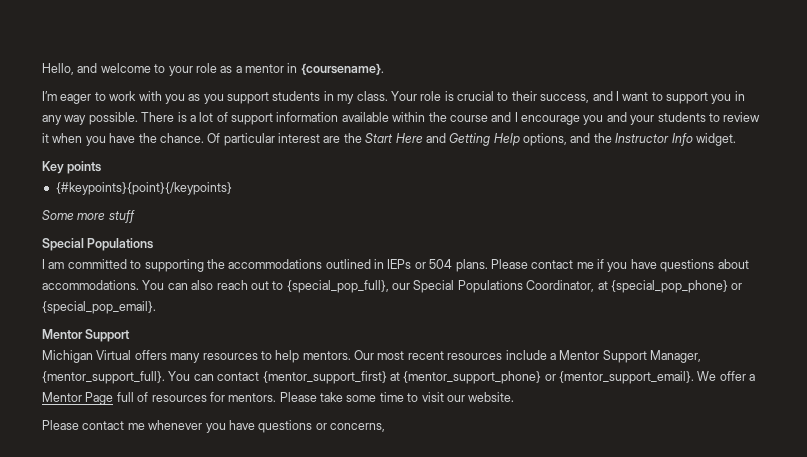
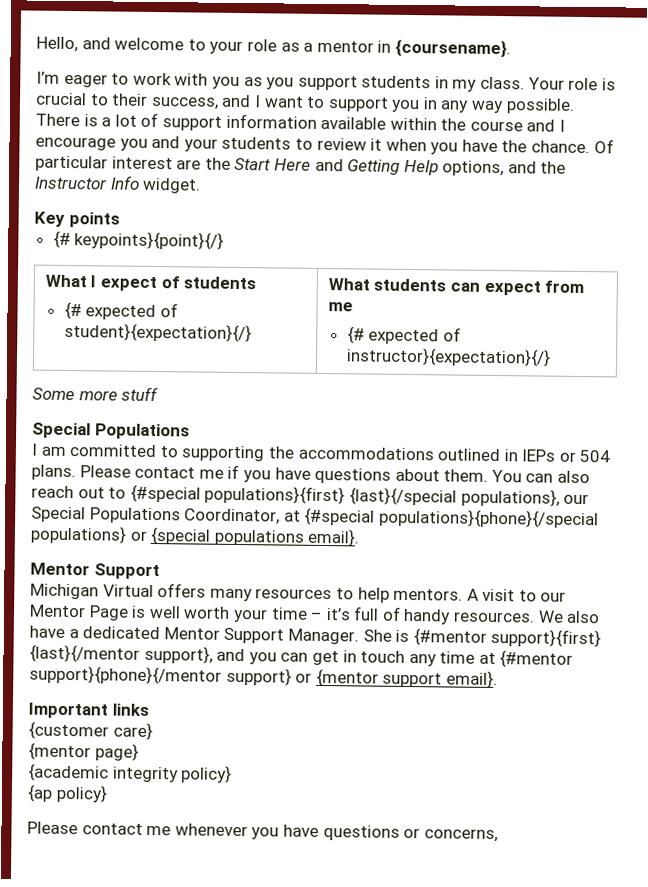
[55,182,232,195] {#keypoints}{point}{/keypoints} -> [52,230,225,250] [44,274,257,292] [63,301,178,321] [63,322,252,343] [327,278,585,296] [327,302,353,312] [346,326,461,345] [345,347,551,367] {# keypoints}{point}{/} // What I expect of students // {# expected of student}{expectation}{/} | What students can expect from me // {# expected of instructor}{expectation}{/}
[42,280,139,290] accommodations. -> [443,469,489,482] them.
[286,280,389,293] {special_pop_full}, -> [129,484,560,507] {#special populations}{first} {last}{/special populations},
[610,280,743,293] [42,301,156,314] {special_pop_phone} or {special_pop_email}. -> [304,507,599,529] [30,525,360,547] {#special populations}{phone}{/special populations} or {special populations email}.
[354,350,701,363] [42,371,756,384] [42,392,515,405] Our most recent resources include a Mentor Support Manager, {mentor_support_full}. You can contact {mentor_support_first} at {mentor_support_phone} or {mentor_support_email}. We offer a Mentor Page full of resources for mentors. Please take some time to visit our website. -> [466,588,567,602] [29,604,601,625] [29,625,602,648] [29,644,574,668] [29,665,498,689] [28,702,149,719] [28,721,153,741] [28,742,139,761] [28,763,233,783] [27,784,107,803] A visit to our Mentor Page is well worth your time – it’s full of handy resources. We also have a dedicated Mentor Support Manager. She is {#mentor support}{first} {last}{/mentor support}, and you can get in touch any time at {#mentor support}{phone}{/mentor support} or {mentor support email}. // Important links // {customer care} // {mentor page} // {academic integrity policy} // {ap policy}

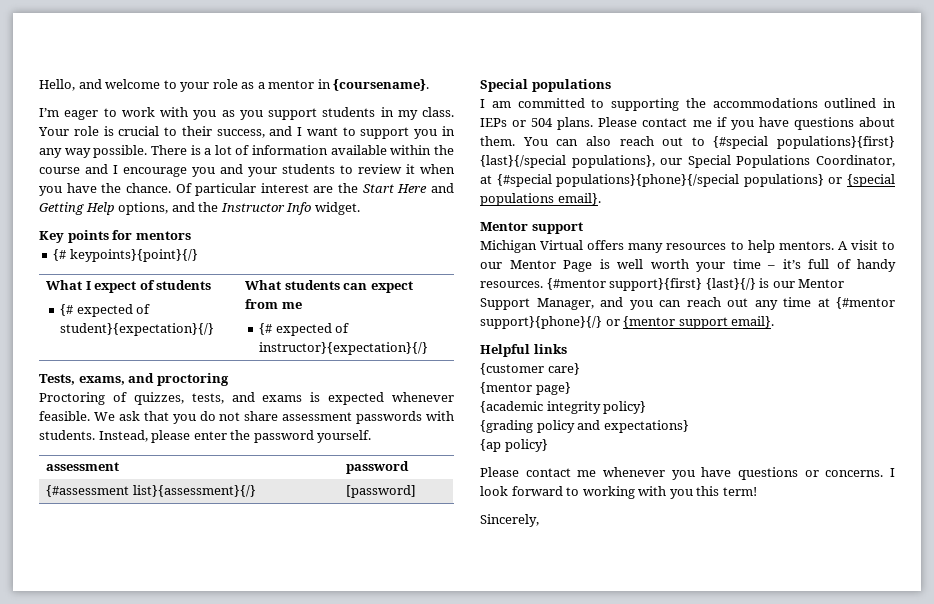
[161,116,222,131] support -> (250, 150) none
(120, 219) none -> [112,230,191,240] for mentors
[32,386,160,402] [32,422,190,440] Some more stuff // Special Populations -> [39,373,229,386] [39,392,454,405] [39,411,454,424] [39,430,372,443] [46,462,120,471] [346,461,410,474] [46,485,256,497] [346,485,417,498] [480,79,611,92] Tests, exams, and proctoring // Proctoring of quizzes, tests, and exams is expected whenever feasible. We ask that you do not share assessment passwords with students. Instead, please enter the password yourself. // assessment | password // {#assessment list}{assessment}{/} | [password] // Special populations
[93,563,160,580] Support -> [531,222,583,234] support
[537,610,601,624] [29,625,602,648] [29,644,406,666] We also have a dedicated Mentor Support Manager. She is {#mentor support}{first} {last}{/mentor support}, and you can get in touch -> [546,278,845,291] [480,297,748,310] {#mentor support}{first} {last}{/} is our Mentor Support Manager, and you can reach out
[29,665,292,686] support}{phone}{/mentor support} -> [480,316,602,329] support}{phone}{/}
[28,702,108,719] Important -> [480,344,530,357] Helpful
(233, 774) none -> [480,420,689,433] // {grading policy and expectations}
[423,828,498,843] concerns, -> [825,468,895,477] [480,486,757,499] [480,514,539,527] concerns. I look forward to working with you this term! // Sincerely,

